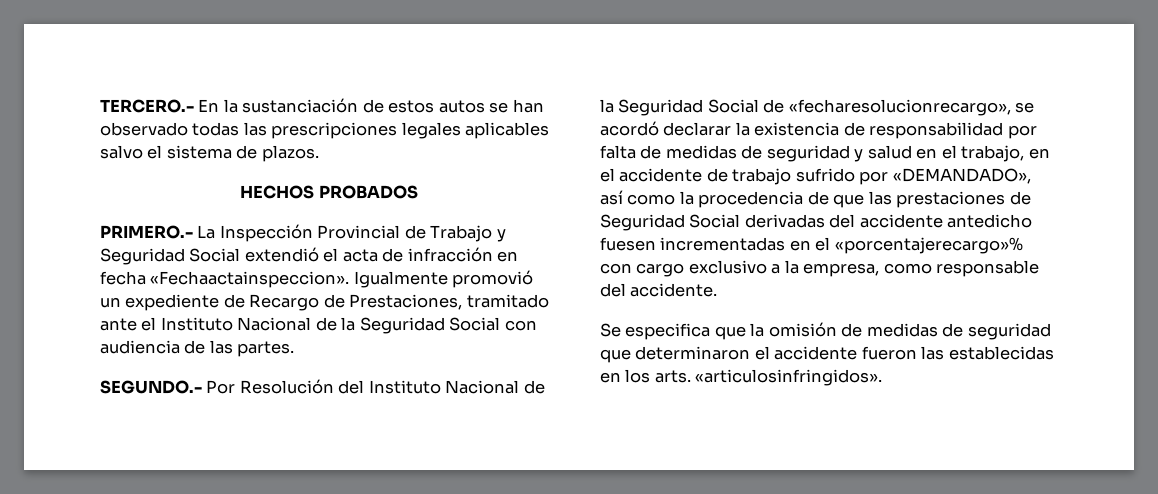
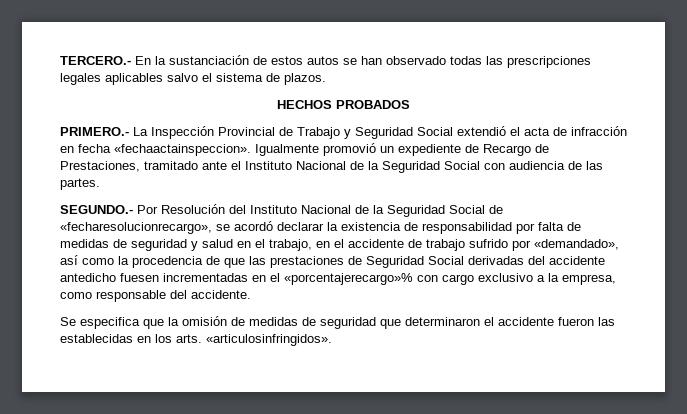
[150,271,350,288] «Fechaactainspeccion». -> [114,144,251,156] «fechaactainspeccion».
[892,168,1031,184] «DEMANDADO», -> [534,239,619,250] «demandado»,

